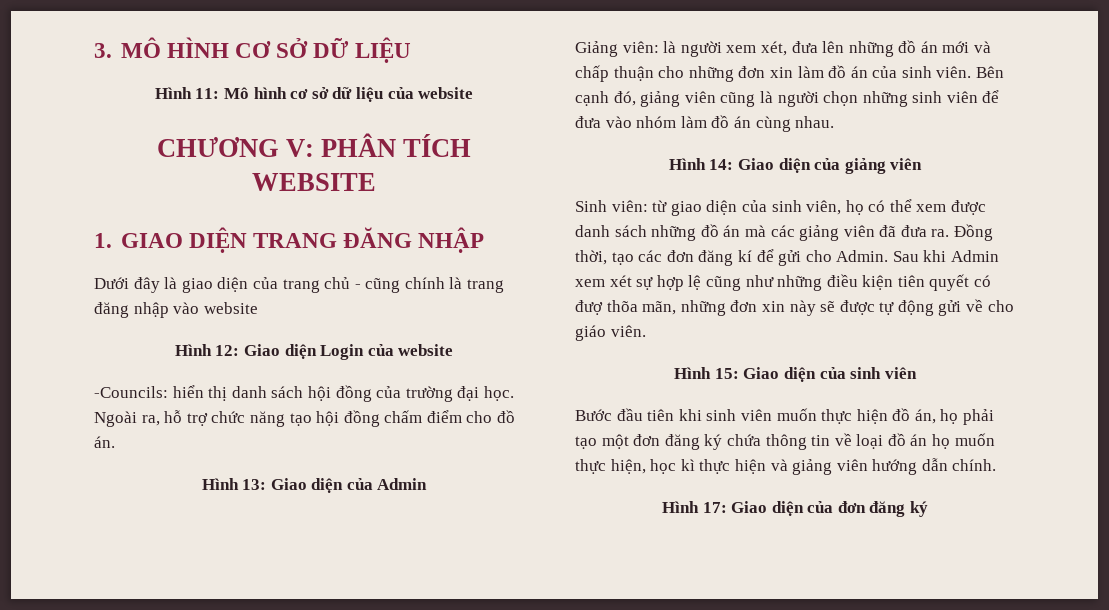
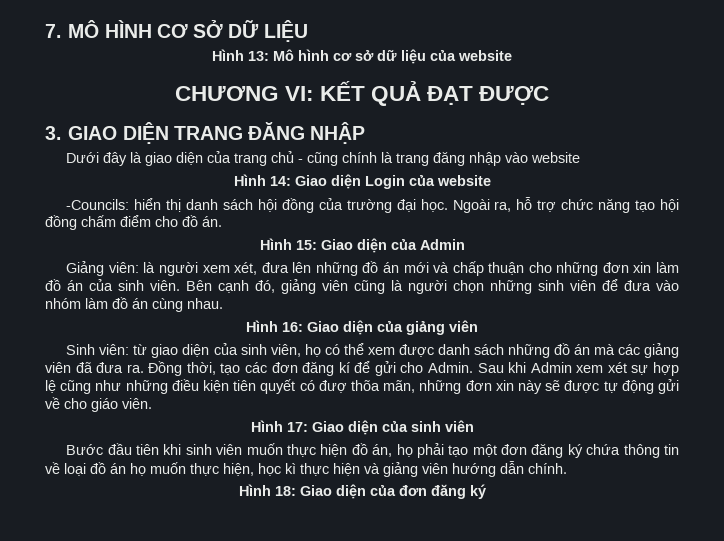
[94,43,112,58] 3. -> [45,24,61,38] 7.
[195,88,220,99] 11: -> [248,51,269,61] 13:
[285,133,472,157] [252,173,376,191] [94,233,112,248] V: PHÂN TÍCH WEBSITE // 1. -> [284,81,550,106] [45,126,61,140] VI: KẾT QUẢ ĐẠT ĐƯỢC // 3.
[215,345,240,356] 12: -> [269,176,291,186] 14:
[242,479,267,490] 13: -> [295,240,317,250] 15:
[709,159,734,170] 14: -> [282,322,303,332] 16:
[714,368,739,379] 15: -> [286,422,308,432] 17:
[702,502,727,513] 17: -> [274,486,296,496] 18:

